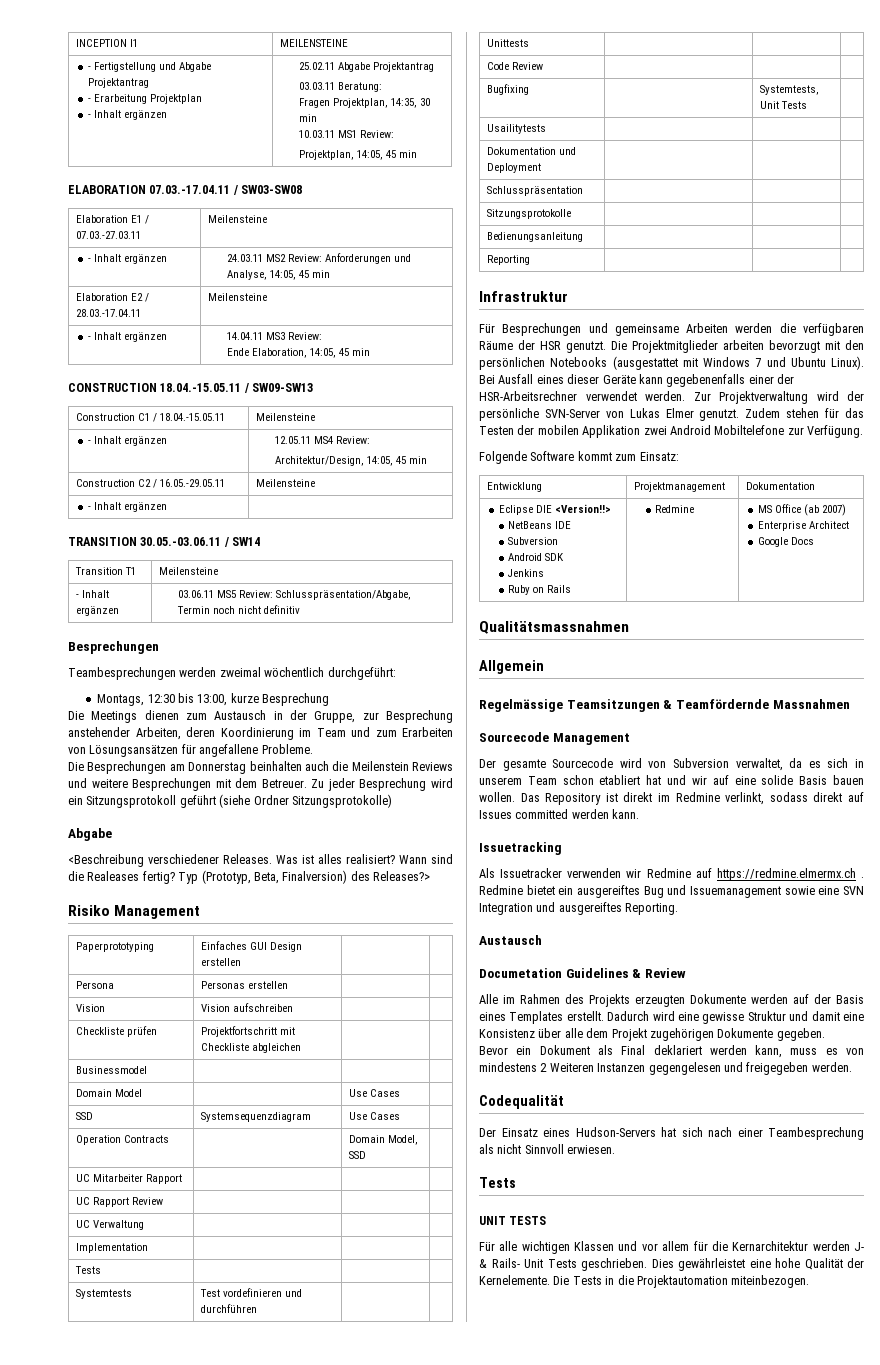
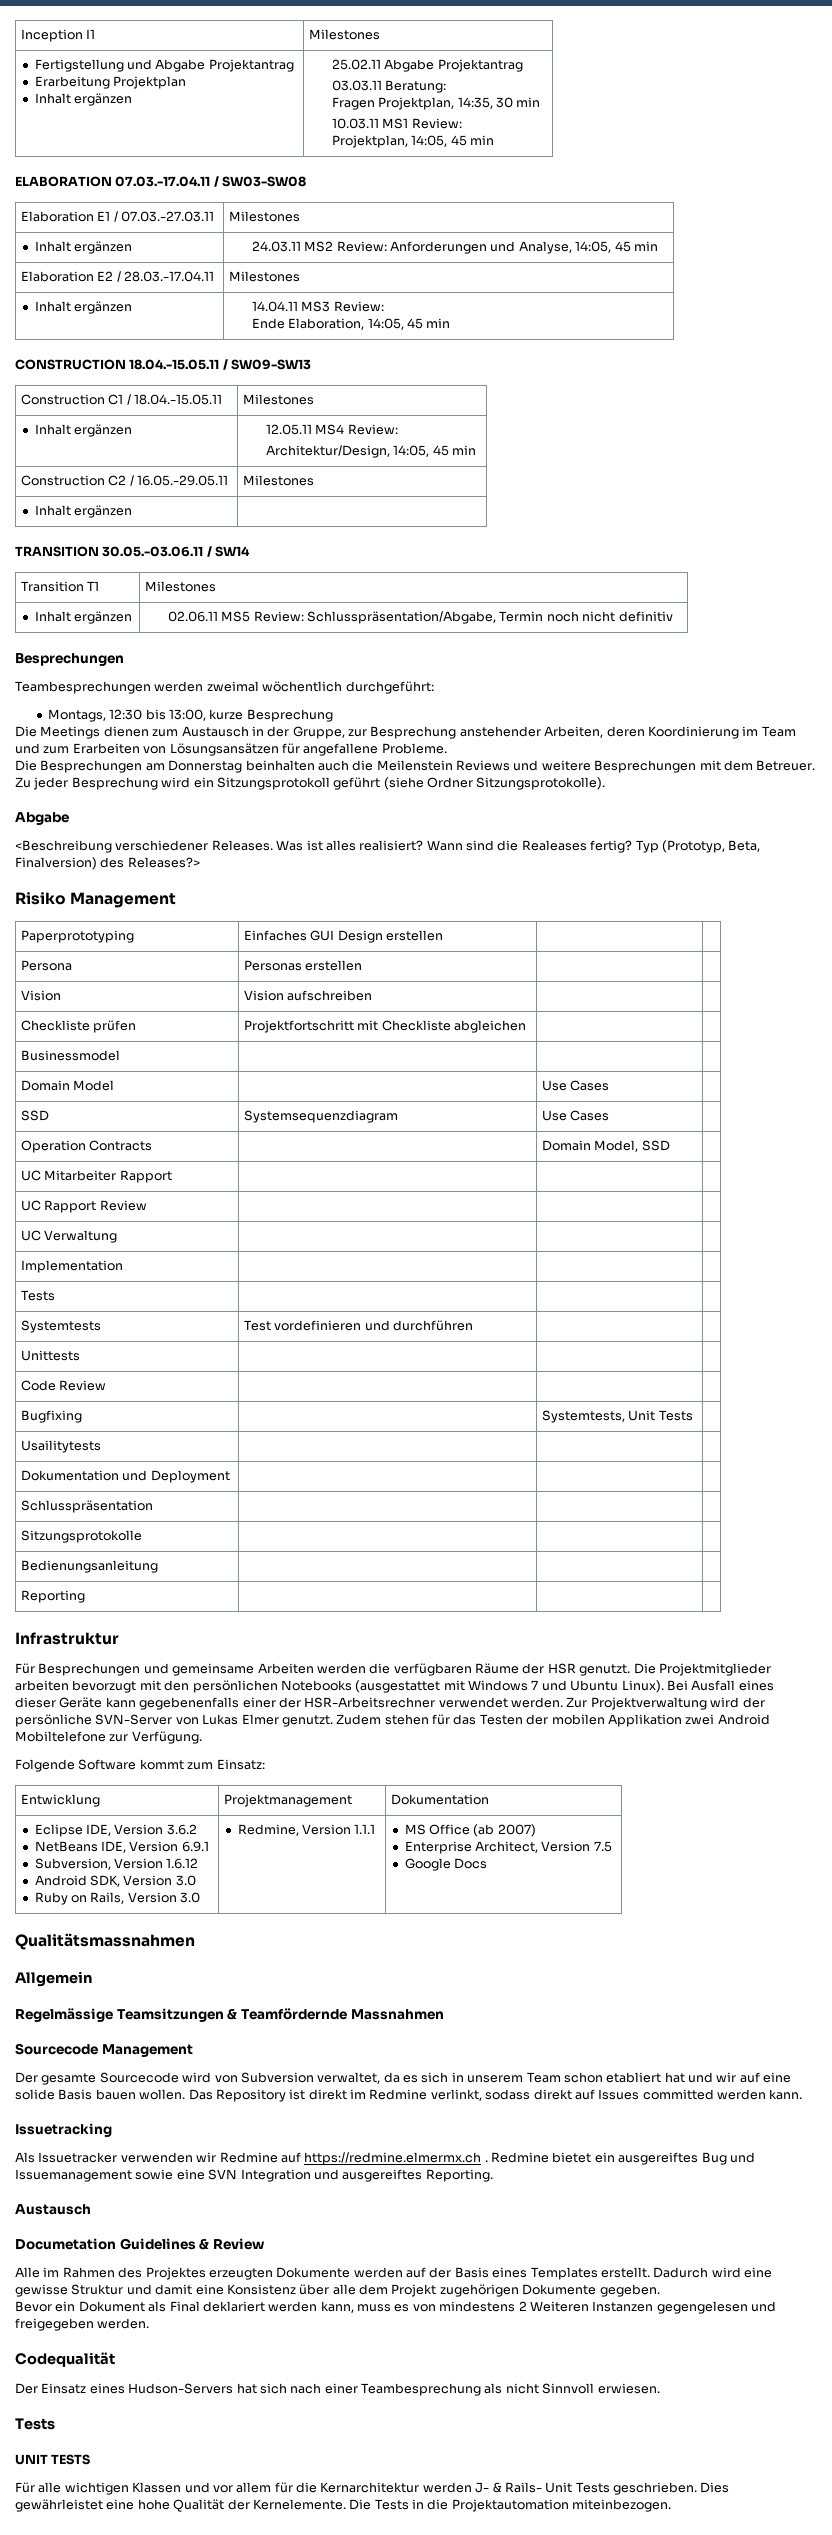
[76,39,128,47] INCEPTION -> [20,29,83,42] Inception
[280,39,349,47] [88,66,92,70] MEILENSTEINE // - -> [308,29,380,40] Milestones //
[88,98,92,102] - -> (294, 65) none
[88,114,92,118] - -> (187, 82) none
[208,215,268,223] [88,258,92,262] Meilensteine // - -> [228,211,300,222] Milestones //
[208,293,268,301] [88,336,92,340] Meilensteine // - -> [228,271,300,282] Milestones //
[256,413,316,421] [88,440,92,444] Meilensteine // - -> [242,394,314,405] Milestones //
[256,479,316,487] [88,506,92,510] Meilensteine // - -> [242,475,314,486] Milestones //
[159,567,219,575] [76,590,110,598] [76,606,120,616] [177,590,214,598] Meilensteine // - Inhalt ergänzen | 03.06.11 -> [144,581,216,592] [34,611,133,624] [167,611,218,622] Milestones // Inhalt ergänzen | 02.06.11
[291,794,392,808] Sitzungsprotokolle) -> [476,777,606,790] Sitzungsprotokolle).
[536,504,612,513] [508,521,572,529] [508,537,559,545] [508,553,565,561] [508,569,545,577] [508,585,572,595] [655,505,695,513] DIE <Version!!> // NetBeans IDE // Subversion // Android SDK // Jenkins // Ruby on Rails | Redmine -> [86,1824,197,1836] [34,1841,209,1853] [34,1858,199,1870] [34,1875,196,1887] [34,1892,201,1905] [237,1824,376,1836] IDE, Version 3.6.2 // NetBeans IDE, Version 6.9.1 // Subversion, Version 1.6.12 // Android SDK, Version 3.0 // Ruby on Rails, Version 3.0 | Redmine, Version 1.1.1
[809,521,850,529] Architect -> [475,1841,612,1853] Architect, Version 7.5
[589,994,630,1007] Projekts -> [145,2267,206,2280] Projektes

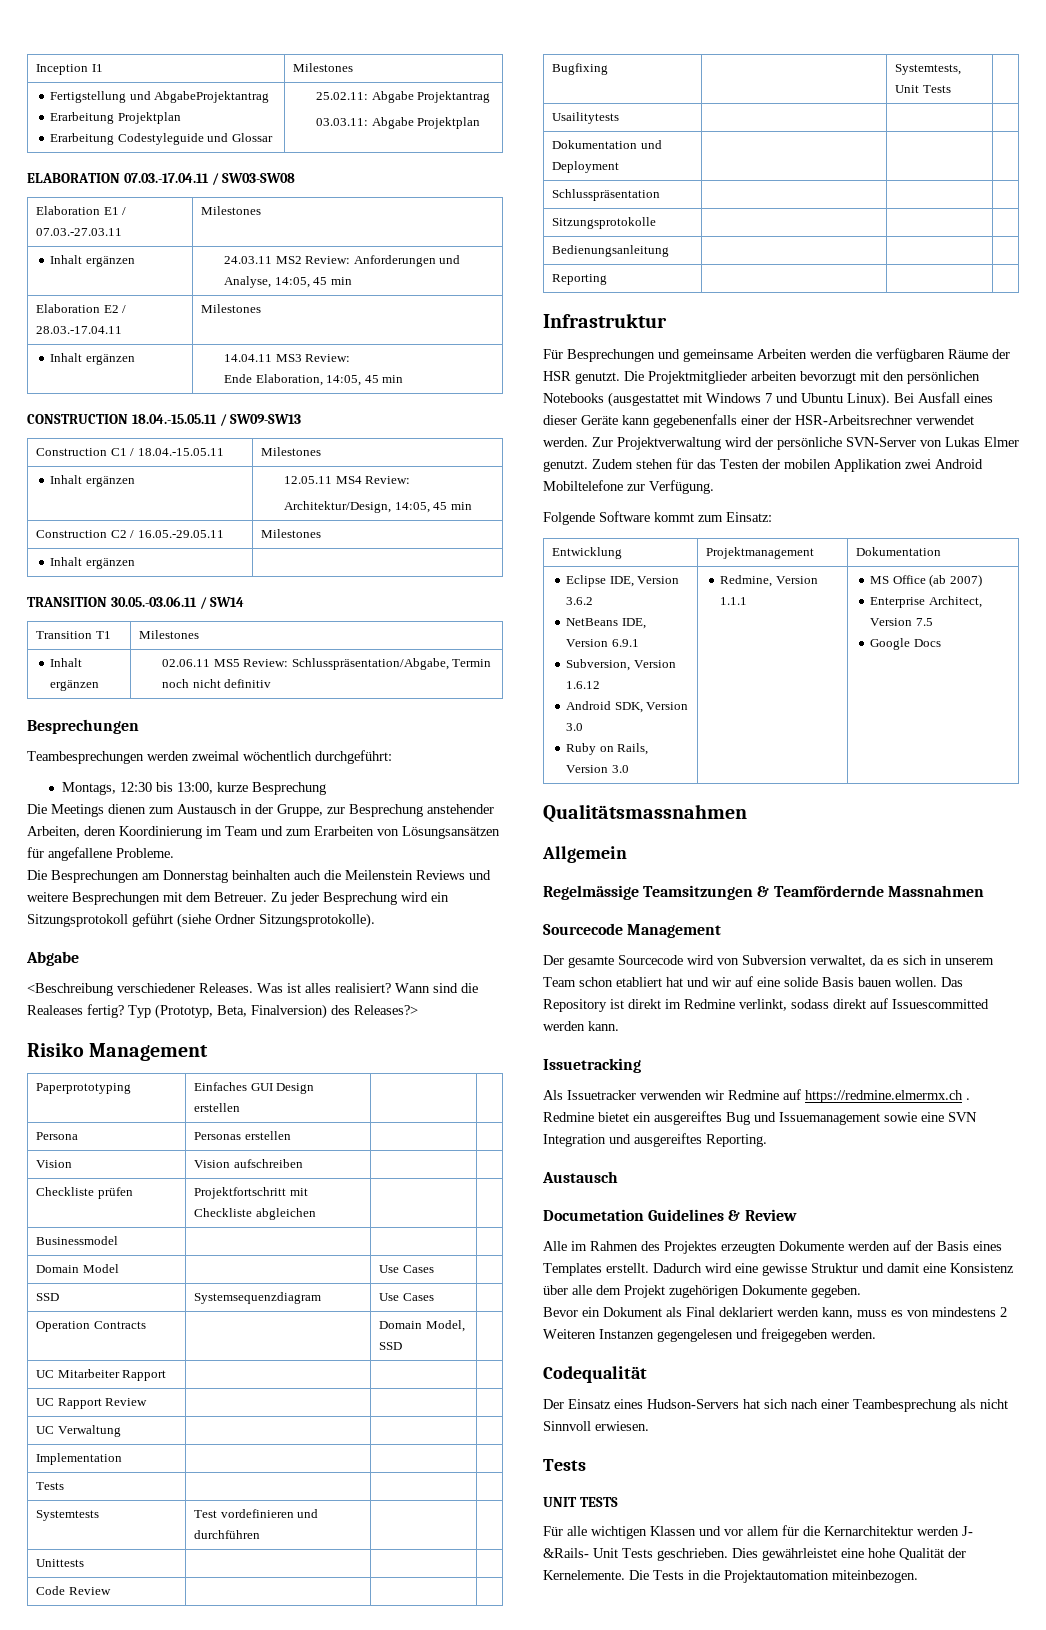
[155,59,294,72] Abgabe Projektantrag -> [154,91,270,103] AbgabeProjektantrag
[34,93,133,106] [331,59,523,72] [331,80,447,93] [331,97,541,110] [331,118,462,129] [331,135,494,148] Inhalt ergänzen | 25.02.11 Abgabe Projektantrag // 03.03.11 Beratung: // Fragen Projektplan, 14:35, 30 min // 10.03.11 MS1 Review: // Projektplan, 14:05, 45 min -> [50,133,273,145] [316,91,491,103] [316,117,481,129] Erarbeitung Codestyleguide und Glossar | 25.02.11: Abgabe Projektantrag // 03.03.11: Abgabe Projektplan
[598,2089,714,2100] Issues committed -> [892,999,989,1009] Issuescommitted
[492,2482,542,2493] & Rails- -> [543,1548,589,1558] &Rails-

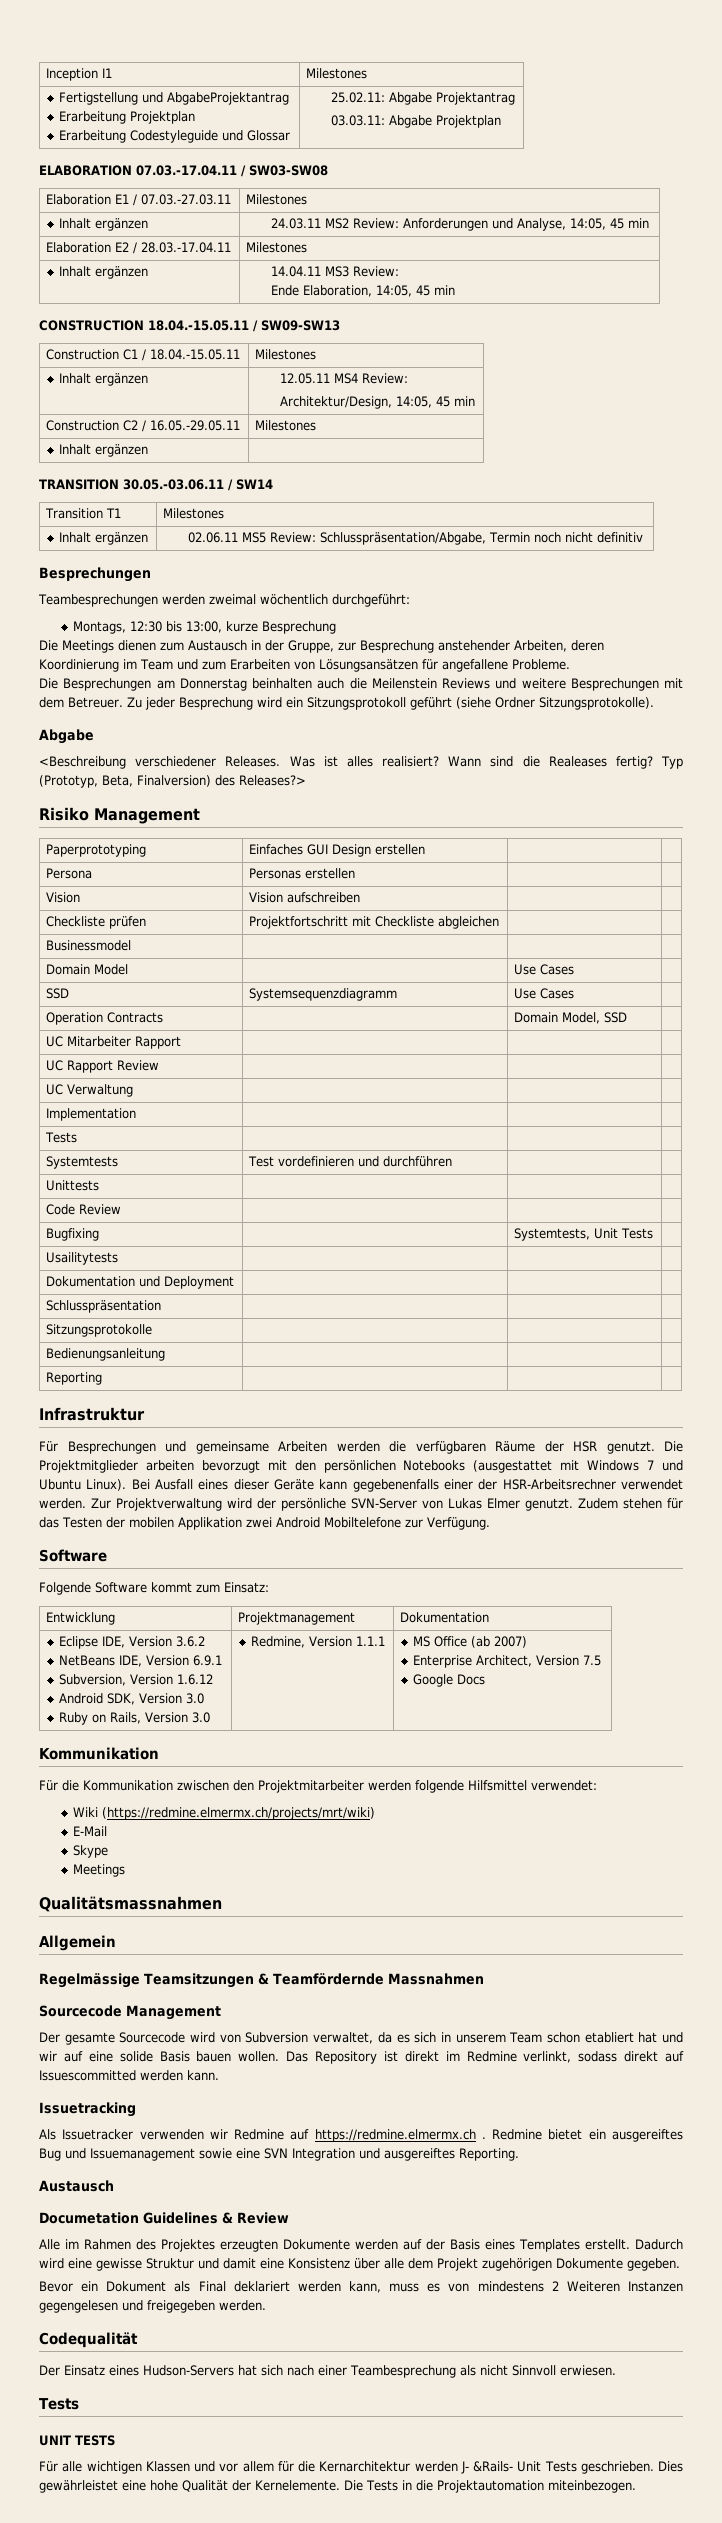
[194,1292,322,1304] Systemsequenzdiagram -> [248,988,397,1001] Systemsequenzdiagramm
(714, 487) none -> [39,1549,107,1562] // Software
(941, 643) none -> [39,1747,159,1760] [39,1780,597,1793] [73,1807,376,1820] [73,1826,108,1837] [73,1845,109,1858] [73,1864,126,1877] // Kommunikation // Für die Kommunikation zwischen den Projektmitarbeiter werden folgende Hilfsmittel verwendet: // Wiki (https://redmine.elmermx.ch/projects/mrt/wiki) // E-Mail // Skype // Meetings

